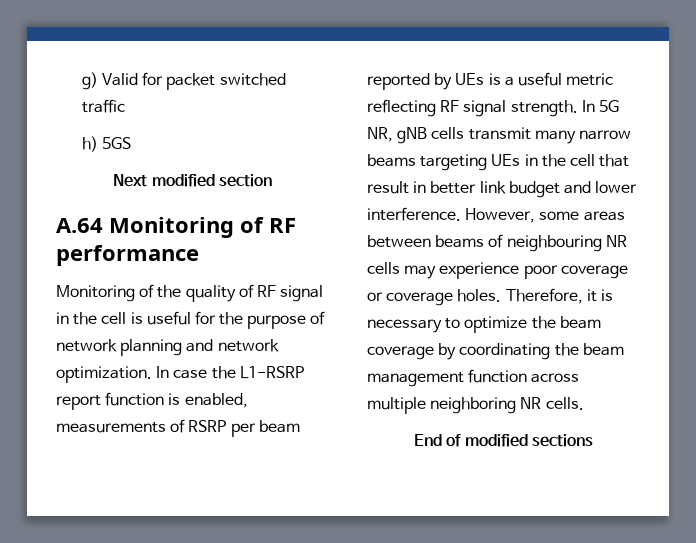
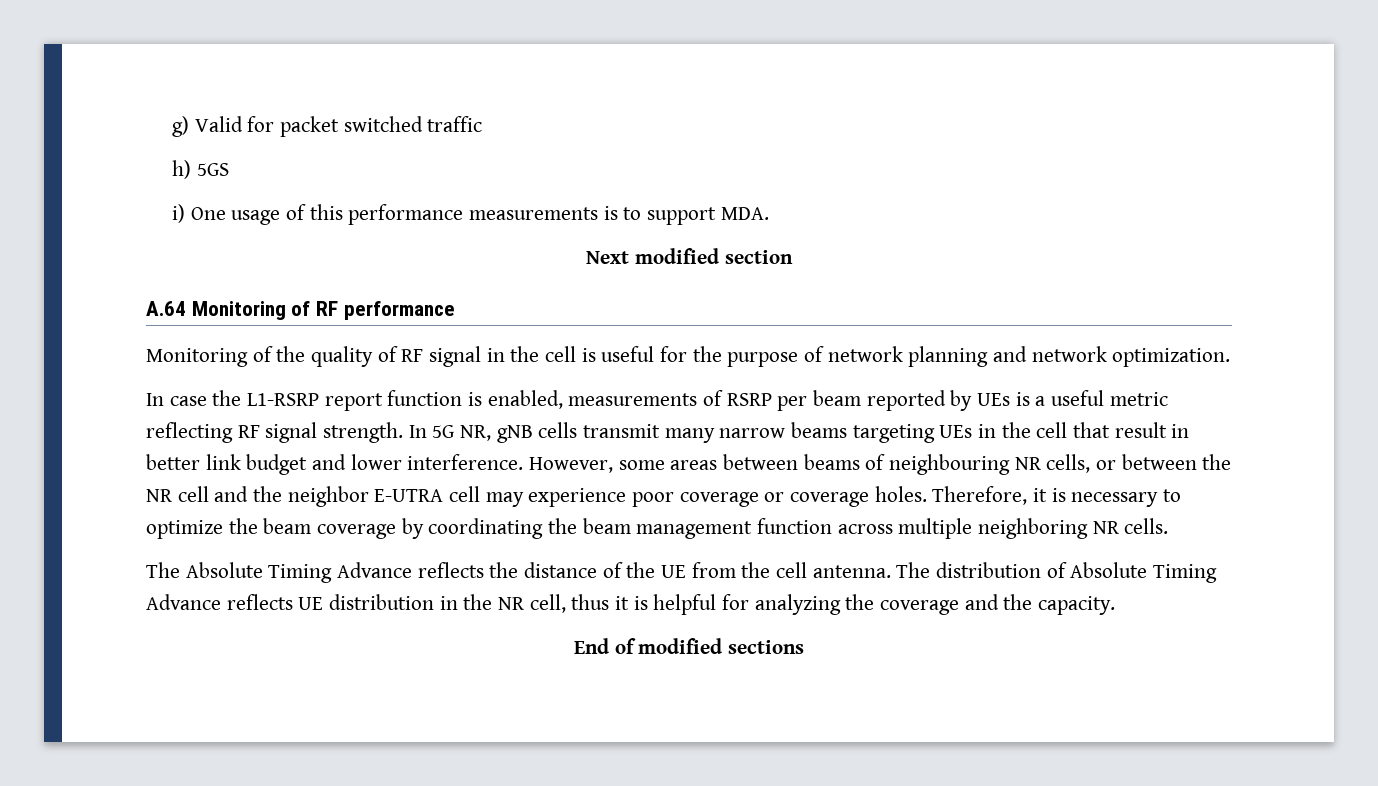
(132, 143) none -> [171,204,769,225] // i) One usage of this performance measurements is to support MDA.
(152, 374) none -> (1231, 357) //
[367,262,400,274] cells -> [1046,454,1232,473] [146,486,481,507] cells, or between the NR cell and the neighbor E-UTRA cell
(584, 403) none -> [146,562,1218,583] [146,594,1116,615] // The Absolute Timing Advance reflects the distance of the UE from the cell antenna. The distribution of Absolute Timing Advance reflects UE distribution in the NR cell, thus it is helpful for analyzing the coverage and the capacity.

